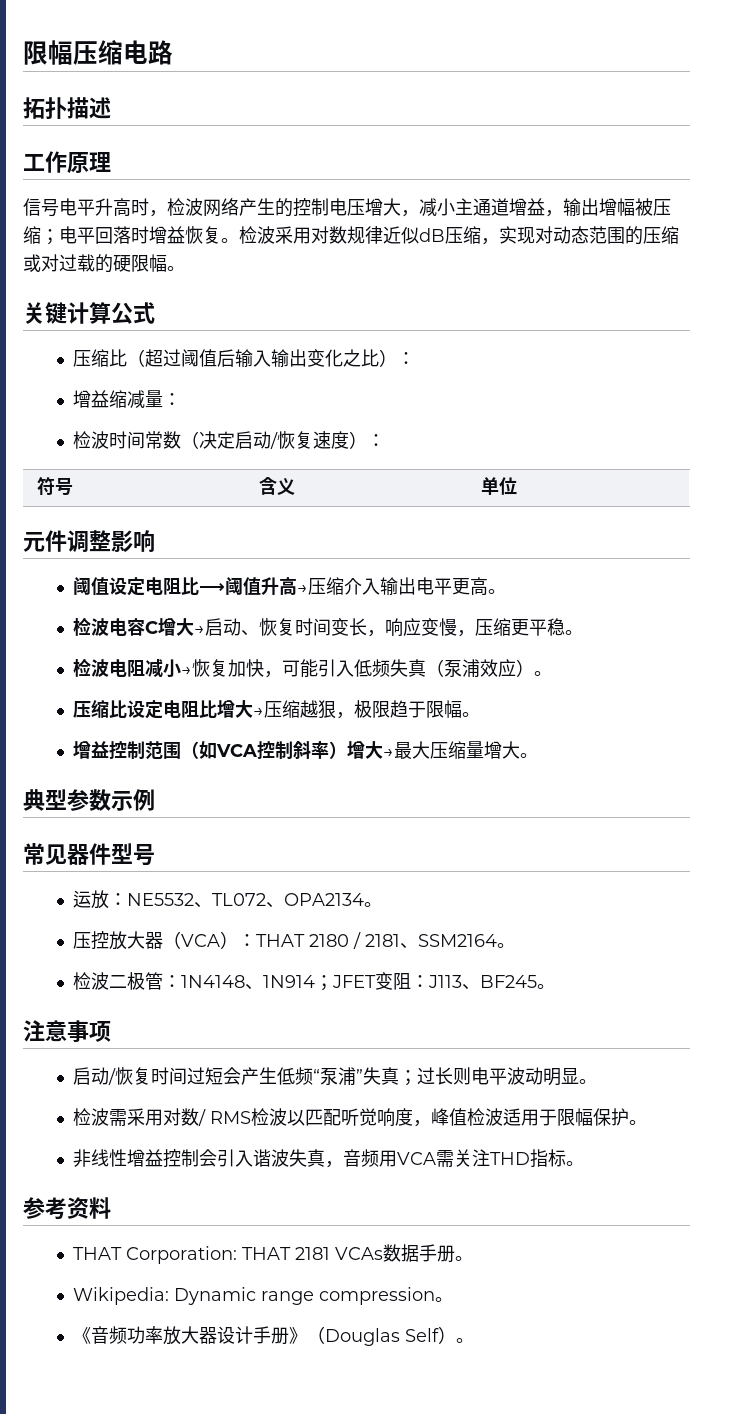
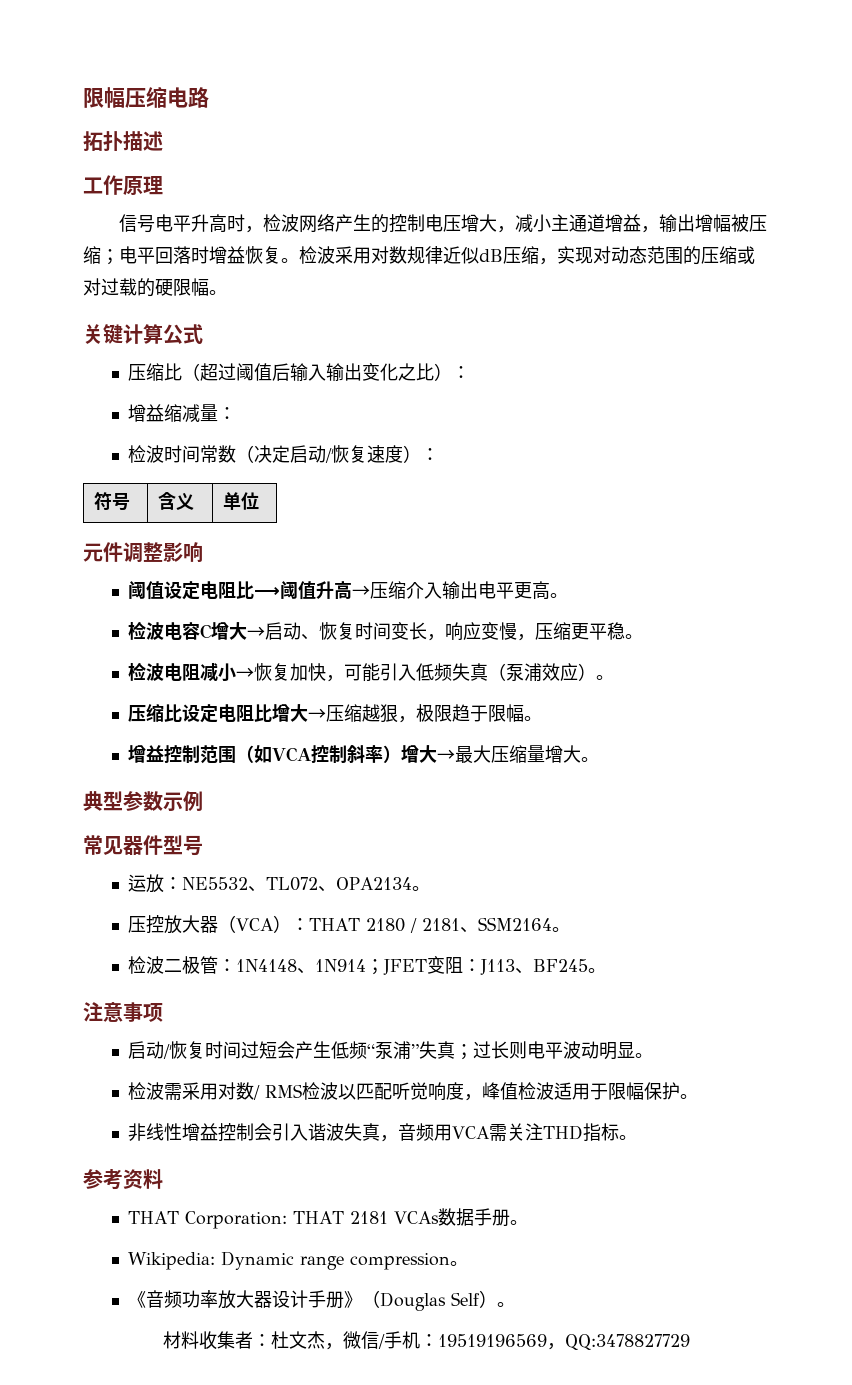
(475, 1340) none -> [163,1331,690,1351] // 材料收集者：杜文杰，微信/手机：19519196569，QQ:3478827729

